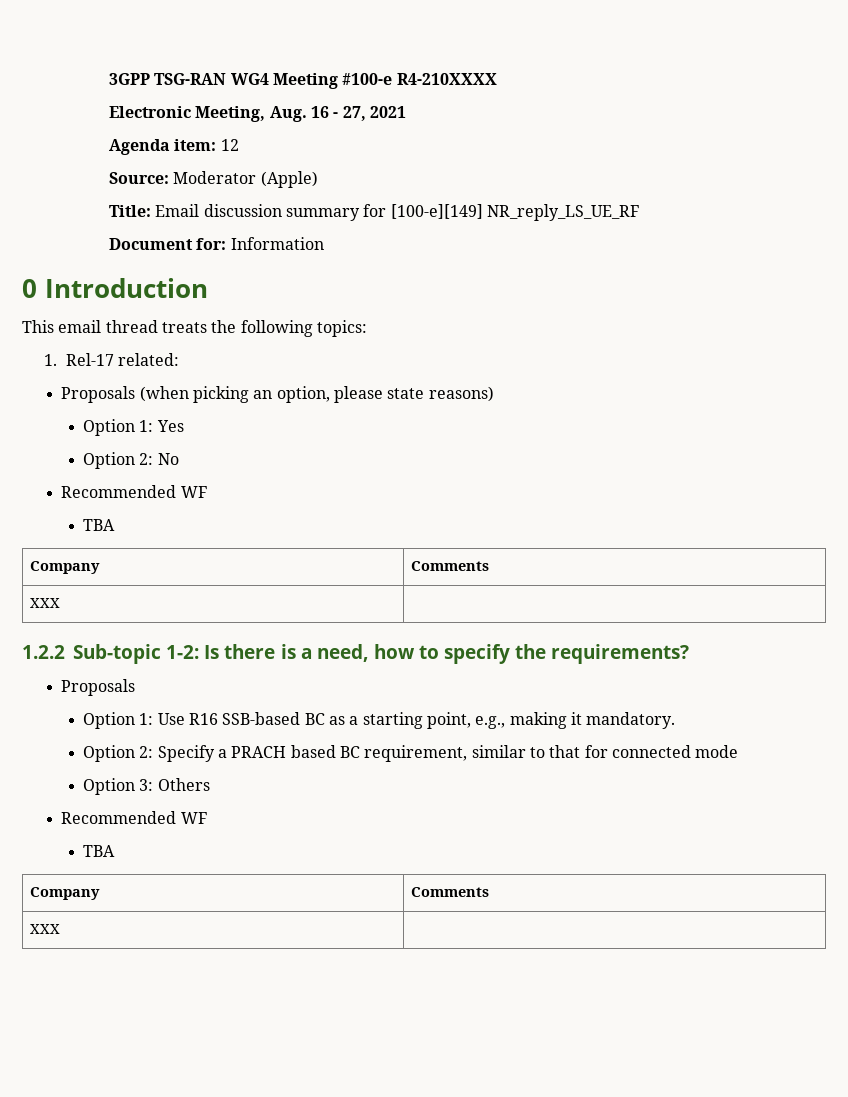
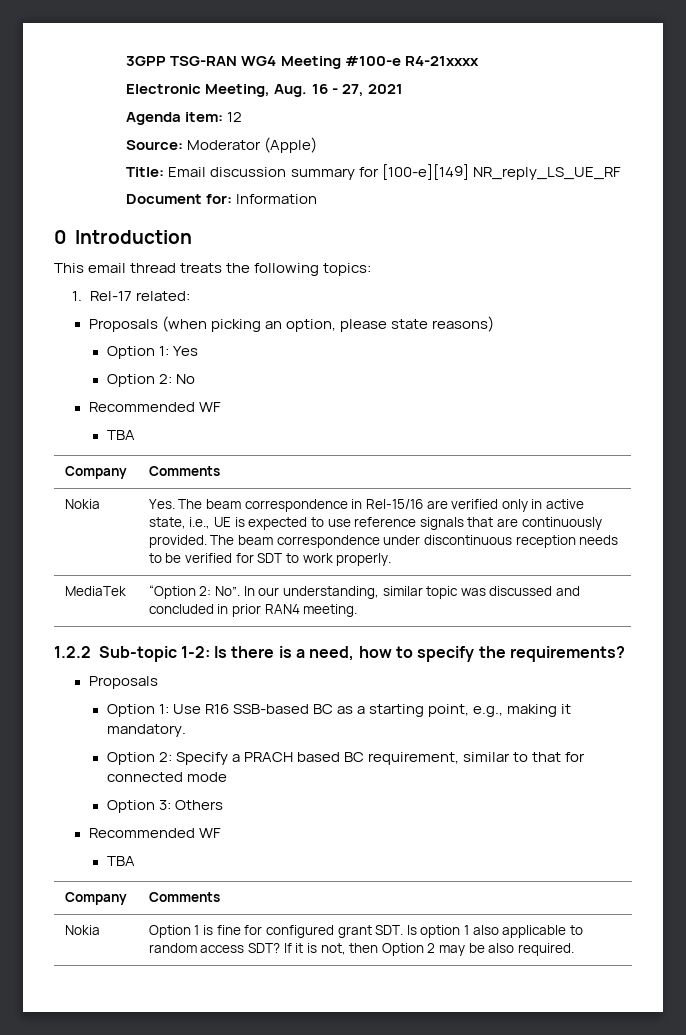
[396,73,497,85] R4-210XXXX -> [404,56,479,66] R4-21xxxx
[29,598,60,608] XXX | -> [64,499,100,509] [148,499,585,512] [148,517,602,530] [148,535,619,548] [148,553,392,566] [64,586,126,596] [148,585,581,599] [148,604,358,617] Nokia | Yes. The beam correspondence in Rel-15/16 are verified only in active state, i.e., UE is expected to use reference signals that are continuously provided. The beam correspondence under discontinuous reception needs to be verified for SDT to work properly. // MediaTek | “Option 2: No”. In our understanding, similar topic was discussed and concluded in prior RAN4 meeting.
[29,924,60,934] XXX | -> [64,925,100,935] [148,925,584,938] [148,943,575,956] Nokia | Option 1 is fine for configured grant SDT. Is option 1 also applicable to random access SDT? If it is not, then Option 2 may be also required.

